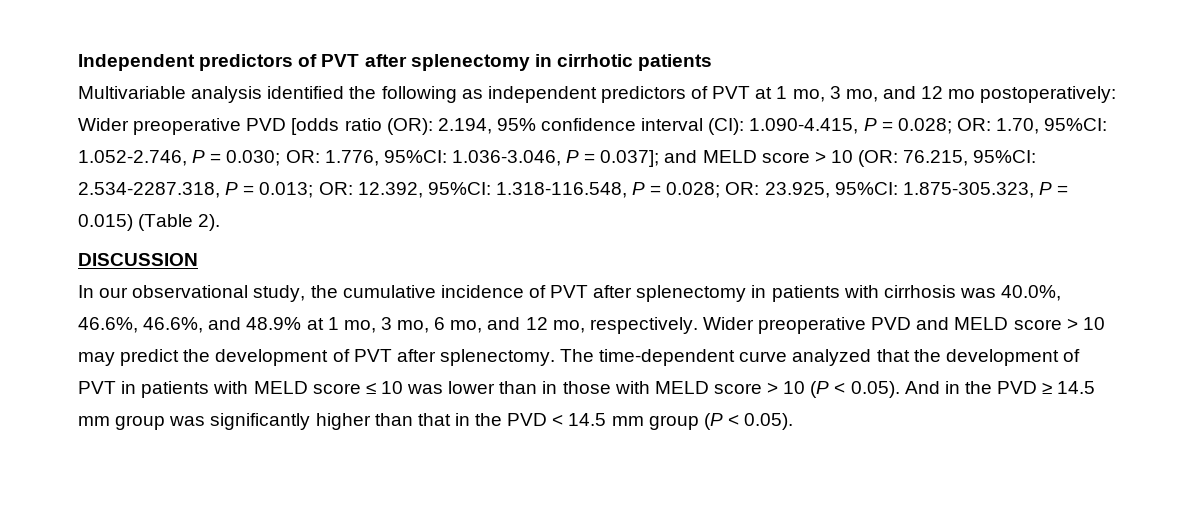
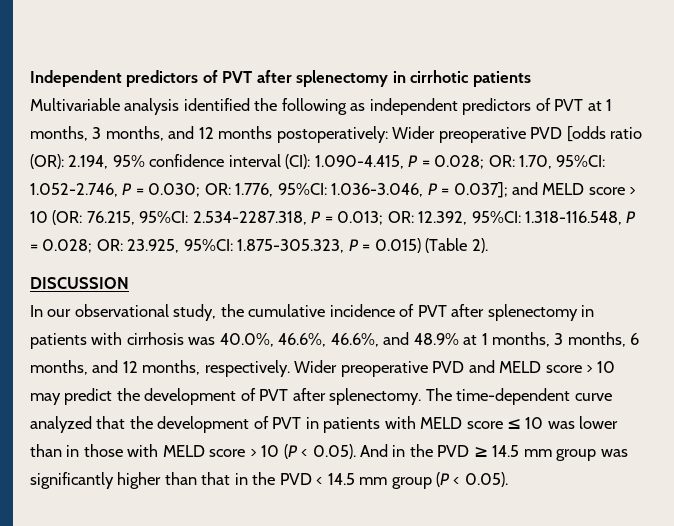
[792,86,976,102] mo, 3 mo, and 12 mo -> [30,126,273,141] months, 3 months, and 12 months
[343,317,585,333] mo, 3 mo, 6 mo, and 12 mo, -> [492,332,640,347] [30,360,201,375] months, 3 months, 6 months, and 12 months,

